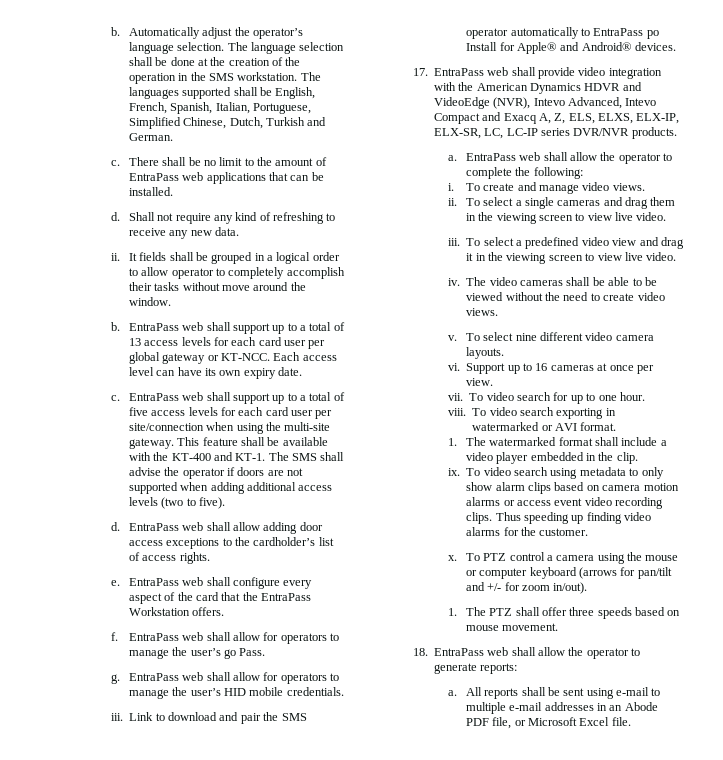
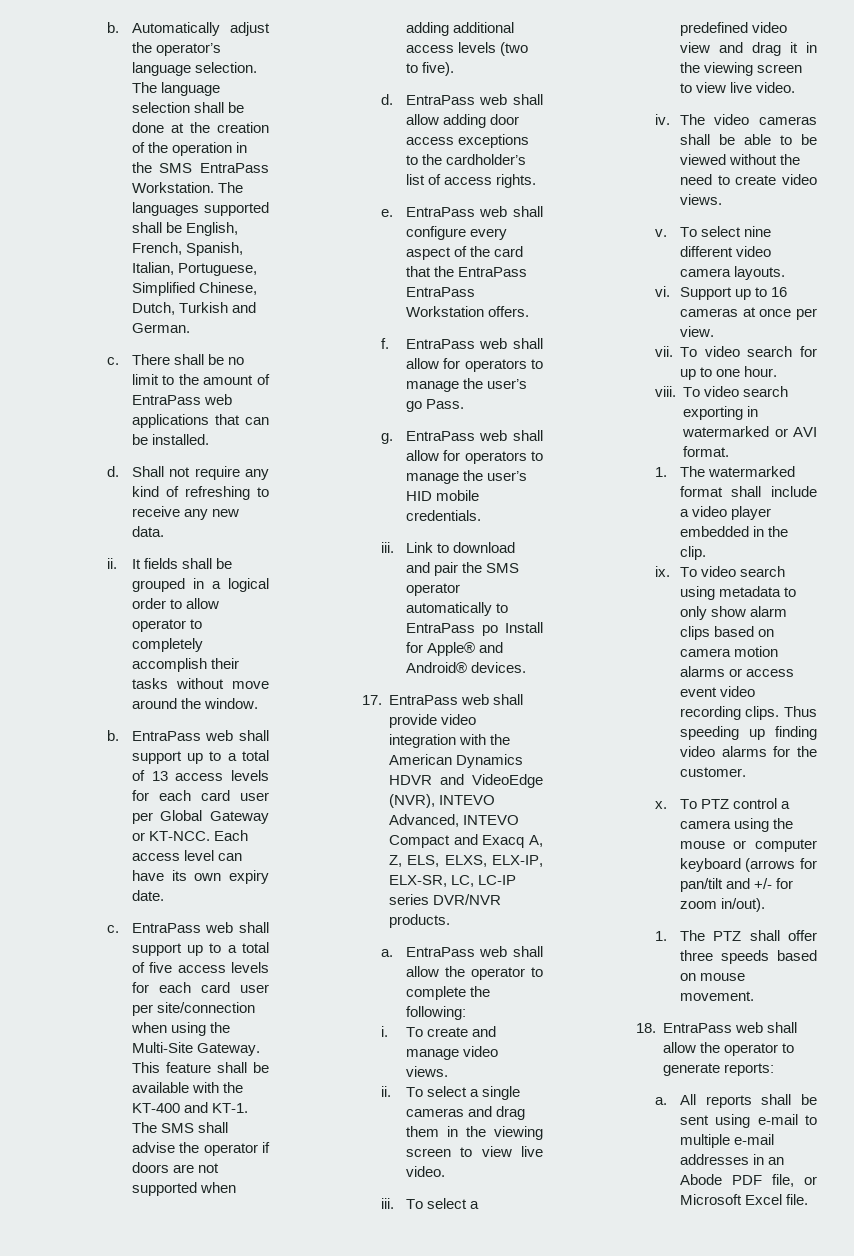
[237,72,298,81] workstation. -> [200,163,269,173] [131,182,214,193] EntraPass Workstation.
[128,352,206,364] global gateway -> [160,810,269,824] Global Gateway
[284,422,331,431] [128,438,174,449] multi-site gateway. -> [131,1042,260,1056] Multi-Site Gateway.
(312, 597) none -> [405,287,475,297] EntraPass
[533,97,657,109] Intevo Advanced, Intevo -> [439,795,496,805] [389,814,520,827] INTEVO Advanced, INTEVO

